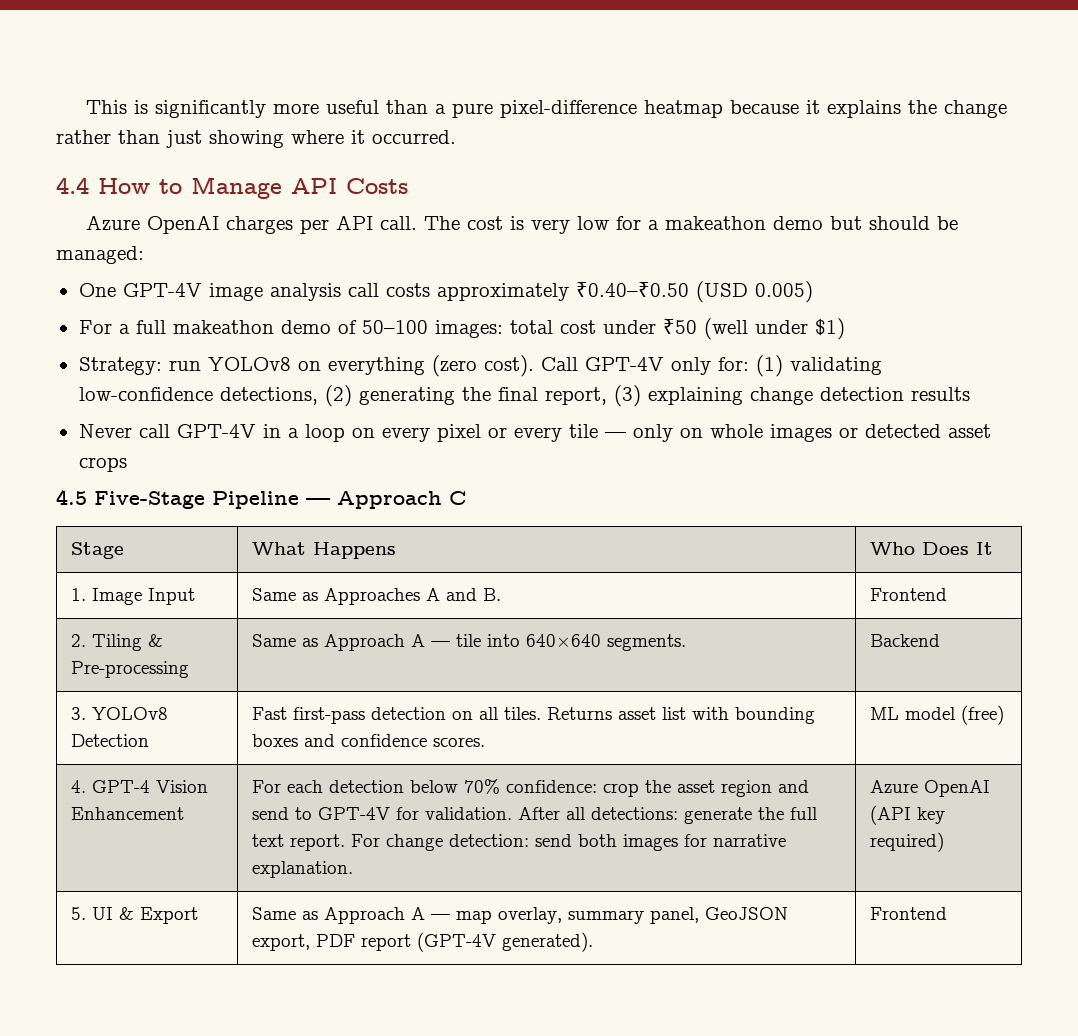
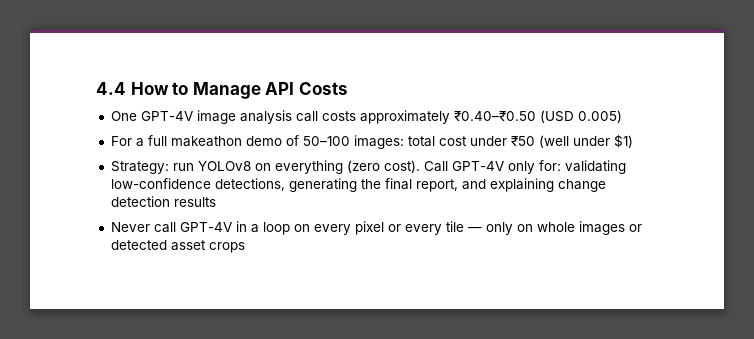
[85,100,1007,118] [56,130,456,148] This is significantly more useful than a pure pixel-difference heatmap because it explains the change rather than just showing where it occurred. // -> (96, 88) none
[85,215,958,234] [56,246,144,264] // Azure OpenAI charges per API call. The cost is very low for a makeathon demo but should be managed: -> (348, 88) none
[755,355,783,377] (1) -> (561, 165) none
[324,385,352,407] (2) -> (285, 184) none
[613,385,641,407] (3) -> [461,179,486,190] and
[56,489,466,509] [71,542,125,559] [252,542,397,559] [870,542,994,555] [71,588,196,605] [252,588,502,605] [870,588,948,601] [71,634,164,651] [71,661,190,678] [252,634,687,651] [870,634,941,647] [71,707,169,720] [71,734,150,747] [252,707,816,724] [252,734,486,747] [870,705,1005,725] [71,780,209,793] [71,807,185,820] [252,779,810,797] [252,807,819,824] [252,834,787,851] [252,861,354,878] [870,780,991,797] [870,805,946,825] [870,832,945,852] [71,907,199,924] [252,907,789,924] [252,932,594,952] [870,907,948,920] // 4.5 Five-Stage Pipeline — Approach C // Stage | What Happens | Who Does It // 1. Image Input | Same as Approaches A and B. | Frontend // 2. Tiling & Pre-processing | Same as Approach A — tile into 640×640 segments. | Backend // 3. YOLOv8 Detection | Fast first-pass detection on all tiles. Returns asset list with bounding boxes and confidence scores. | ML model (free) // 4. GPT-4 Vision Enhancement | For each detection below 70% confidence: crop the asset region and send to GPT-4V for validation. After all detections: generate the full text report. For change detection: send both images for narrative explanation. | Azure OpenAI (API key required) // 5. UI & Export | Same as Approach A — map overlay, summary panel, GeoJSON export, PDF report (GPT-4V generated). | Frontend -> (245, 247) none

